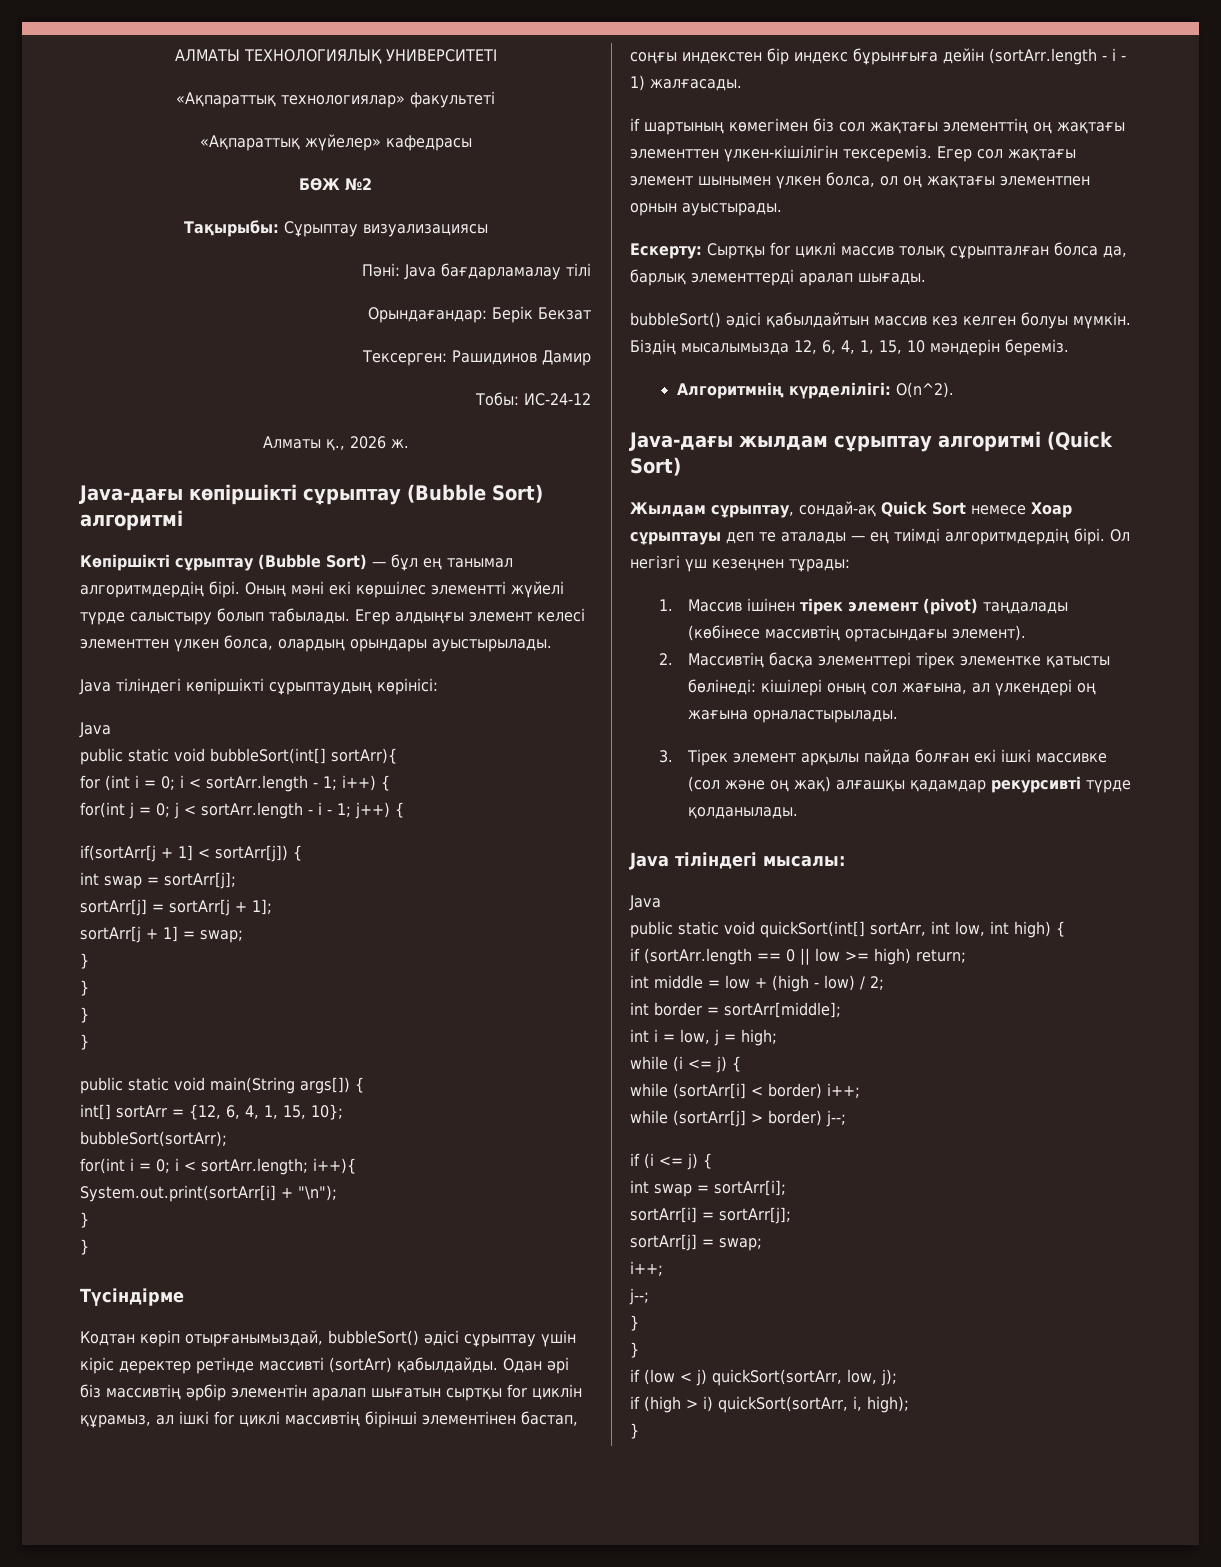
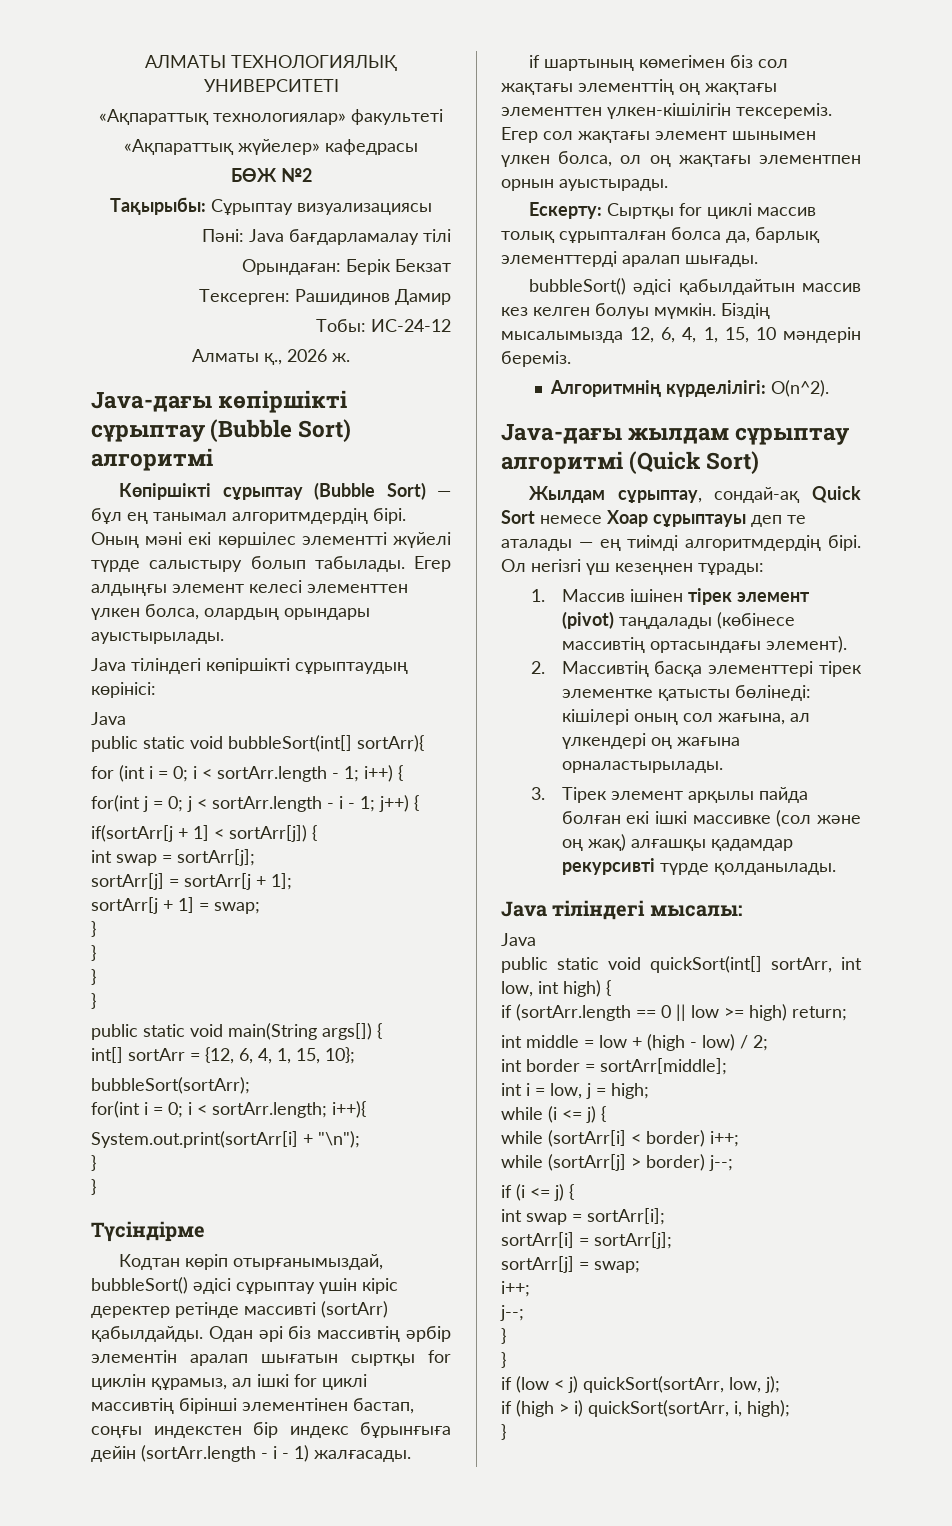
[368,307,487,323] Орындағандар: -> [242,259,341,275] Орындаған:

